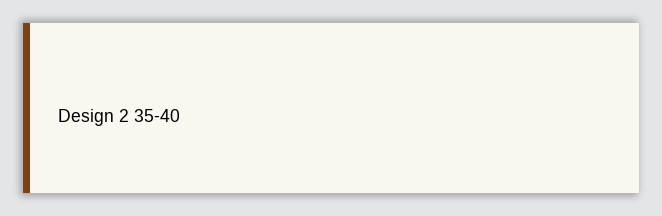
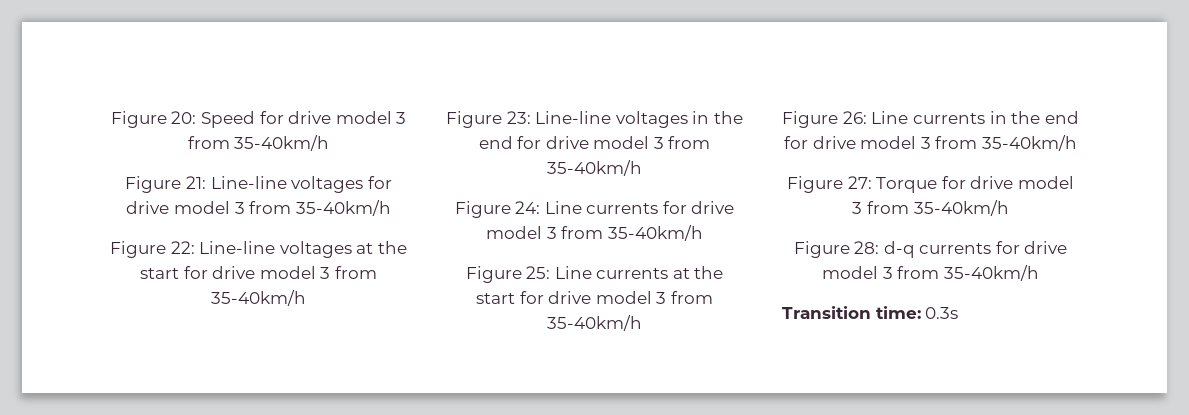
[58,109,180,126] Design 2 35-40 -> [110,111,407,128] [187,135,330,151] [125,176,392,193] [126,200,391,216] [110,241,407,258] [140,266,377,279] [211,290,306,306] [446,111,743,128] [478,136,711,149] [547,160,642,176] [454,201,735,218] [486,225,703,241] [465,266,724,283] [476,291,713,304] [547,315,642,331] [782,111,1079,128] [784,135,1077,151] [787,176,1074,193] [852,200,1009,216] [793,241,1068,258] [822,265,1039,281] [782,306,959,319] Figure 20: Speed for drive model 3 from 35-40km/h // Figure 21: Line-line voltages for drive model 3 from 35-40km/h // Figure 22: Line-line voltages at the start for drive model 3 from 35-40km/h // Figure 23: Line-line voltages in the end for drive model 3 from 35-40km/h // Figure 24: Line currents for drive model 3 from 35-40km/h // Figure 25: Line currents at the start for drive model 3 from 35-40km/h // Figure 26: Line currents in the end for drive model 3 from 35-40km/h // Figure 27: Torque for drive model 3 from 35-40km/h // Figure 28: d-q currents for drive model 3 from 35-40km/h // Transition time: 0.3s

